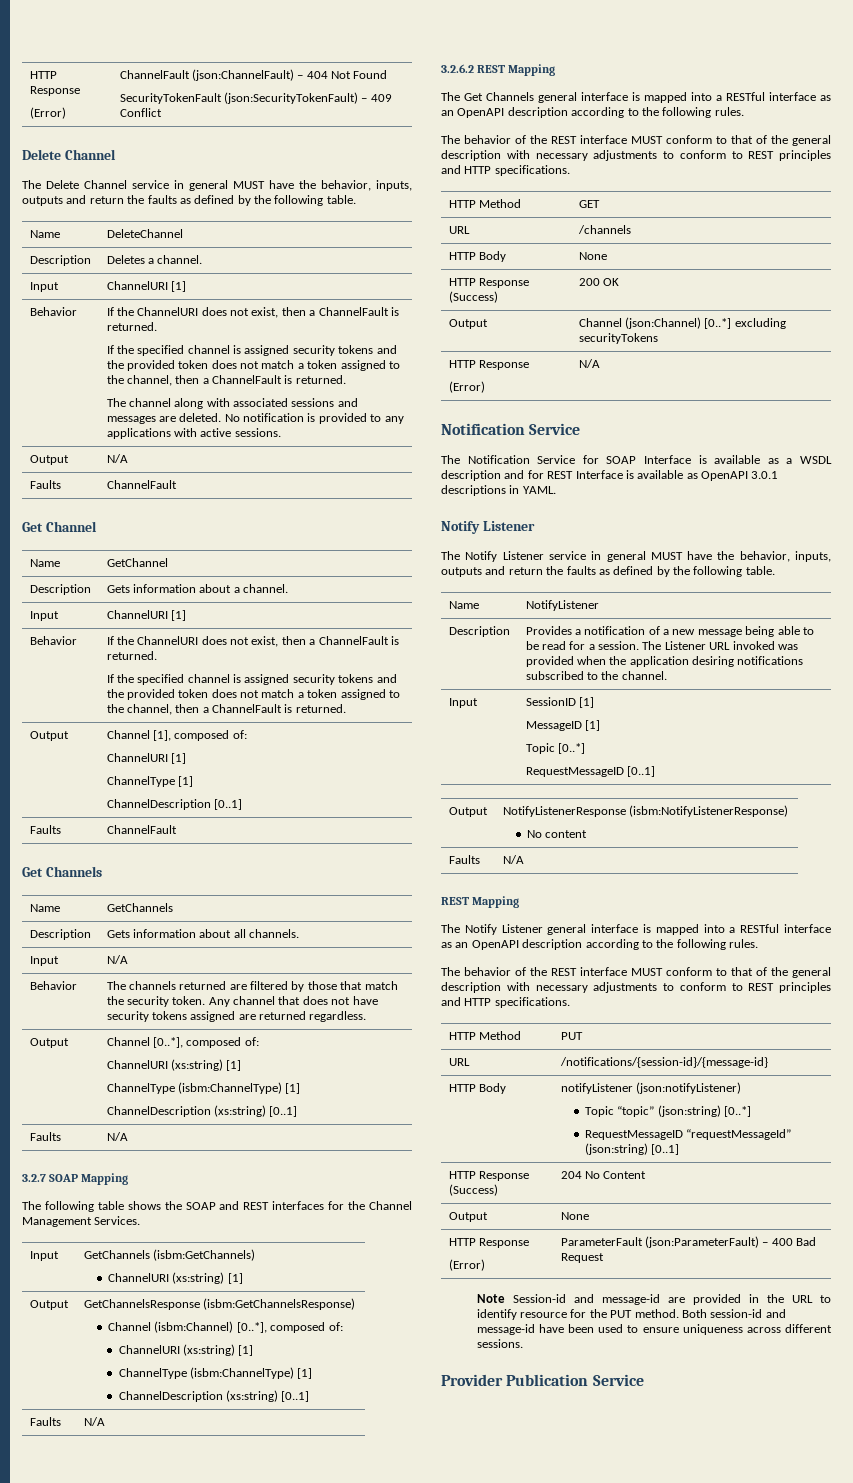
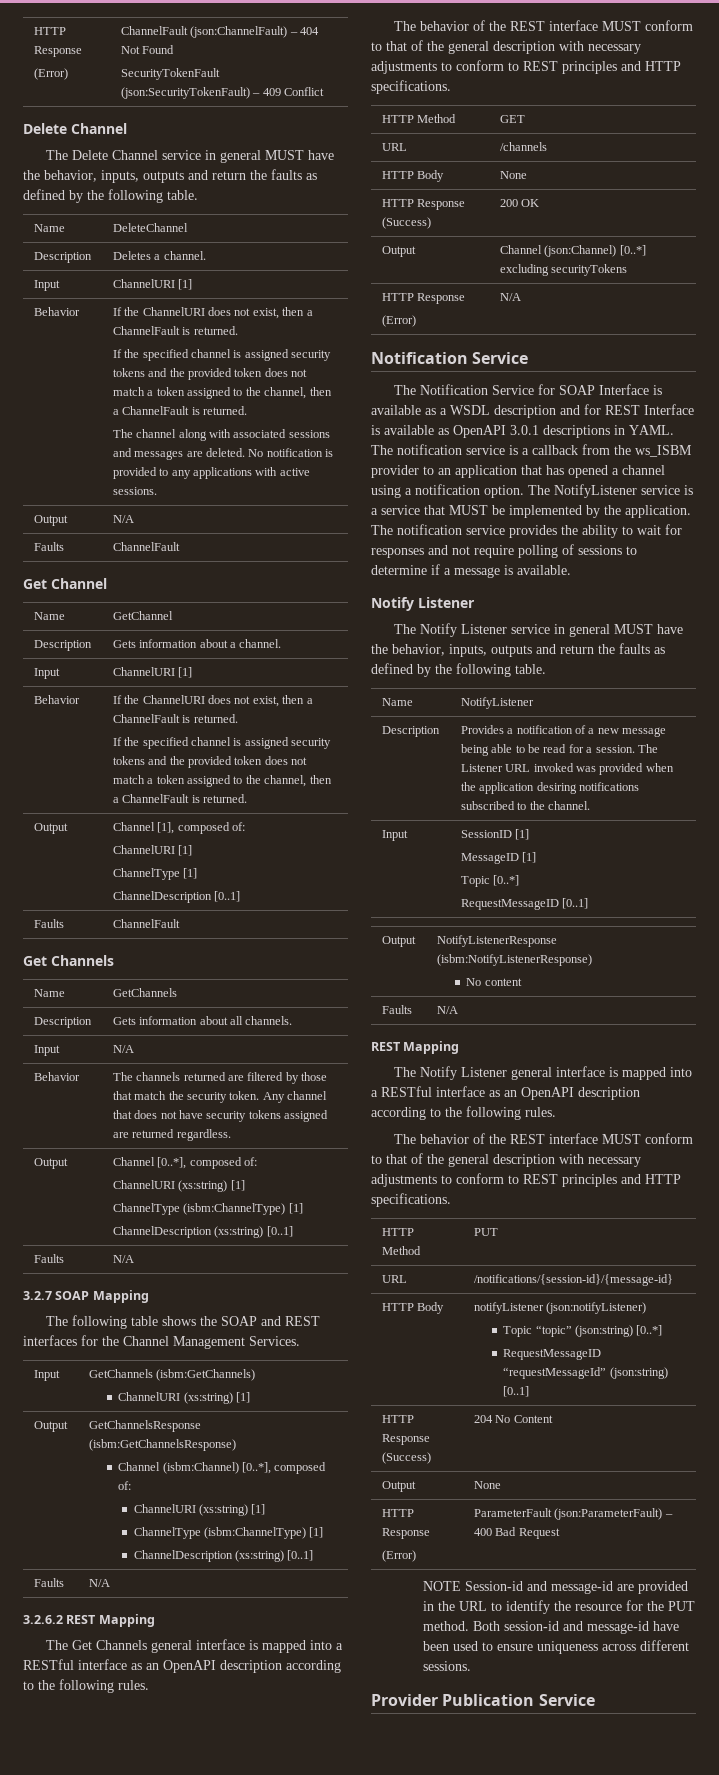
(556, 490) none -> [371,444,692,457] [371,465,665,478] [371,484,693,498] [371,505,691,518] [371,524,682,538] [371,544,637,558] [371,564,571,578] The notification service is a callback from the ws_ISBM provider to an application that has opened a channel using a notification option. The NotifyListener service is a service that MUST be implemented by the application. The notification service provides the ability to wait for responses and not require polling of sessions to determine if a message is available.
[476,1294,505,1303] Note -> [422,1581,461,1591] NOTE
(517, 1314) none -> [553,1601,571,1611] the

